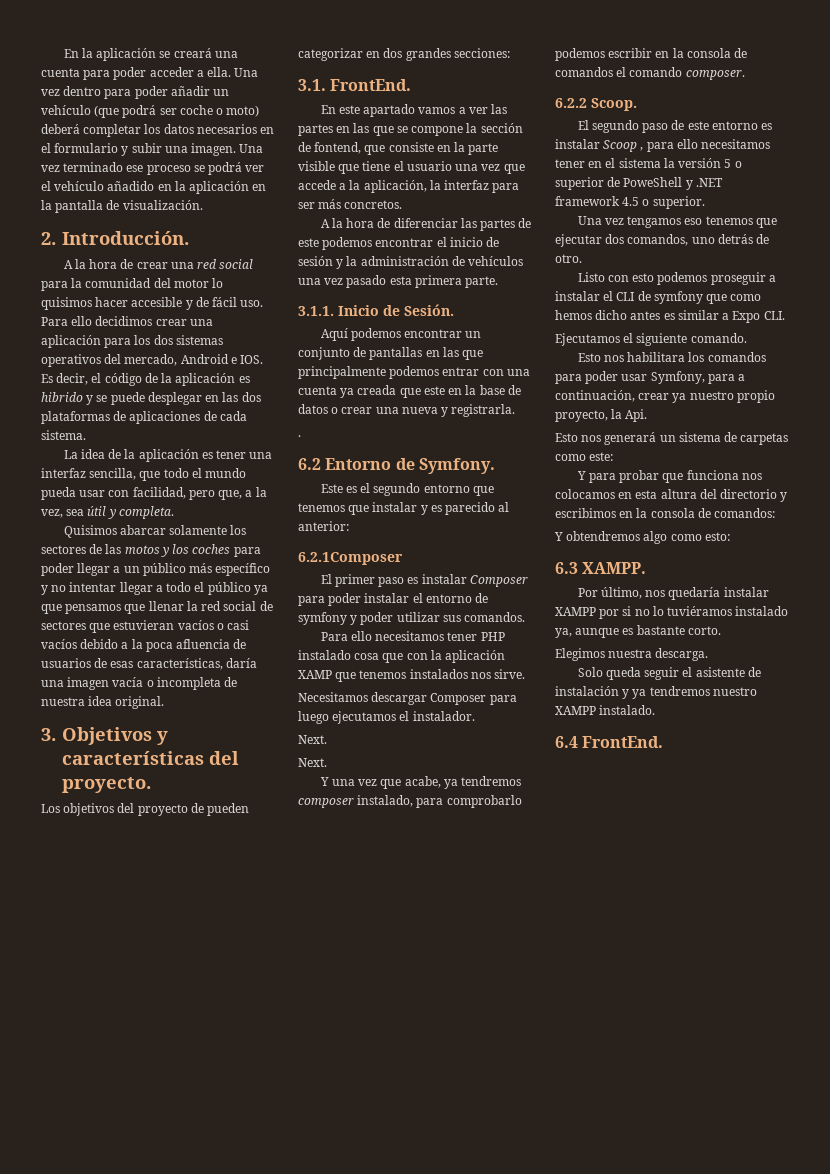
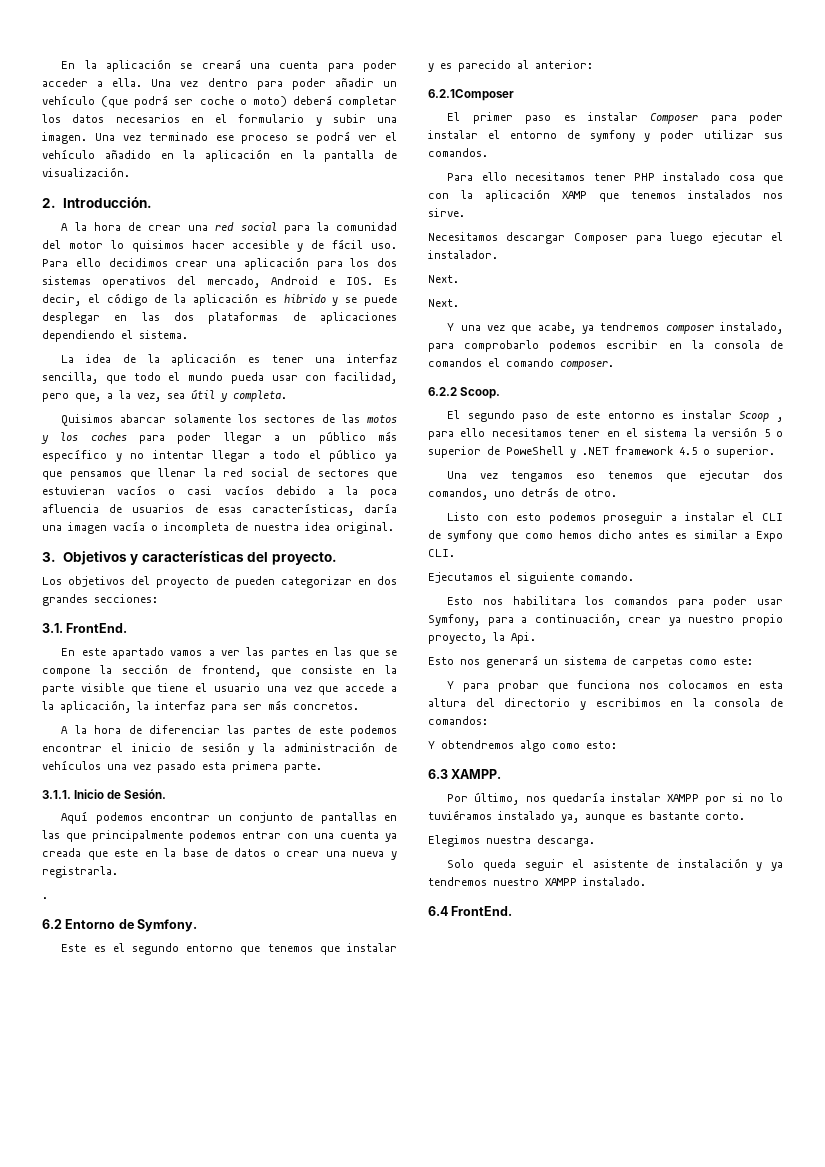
[203,411,247,421] de cada -> [42,330,133,342] dependiendo el
[314,142,362,154] fontend, -> [201,665,261,677] frontend,
[332,711,397,724] ejecutamos -> [711,232,763,243] ejecutar

